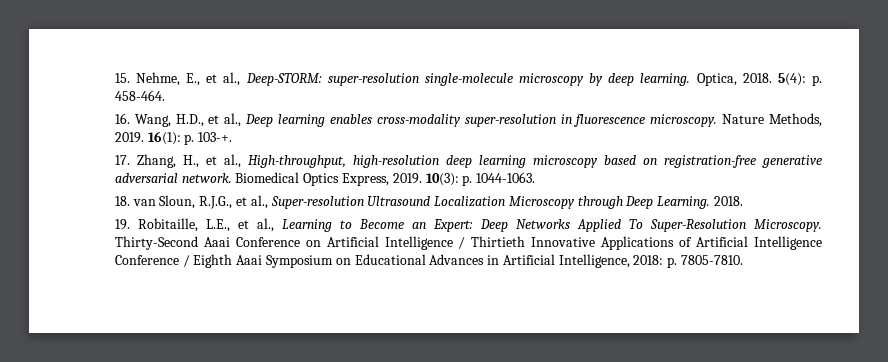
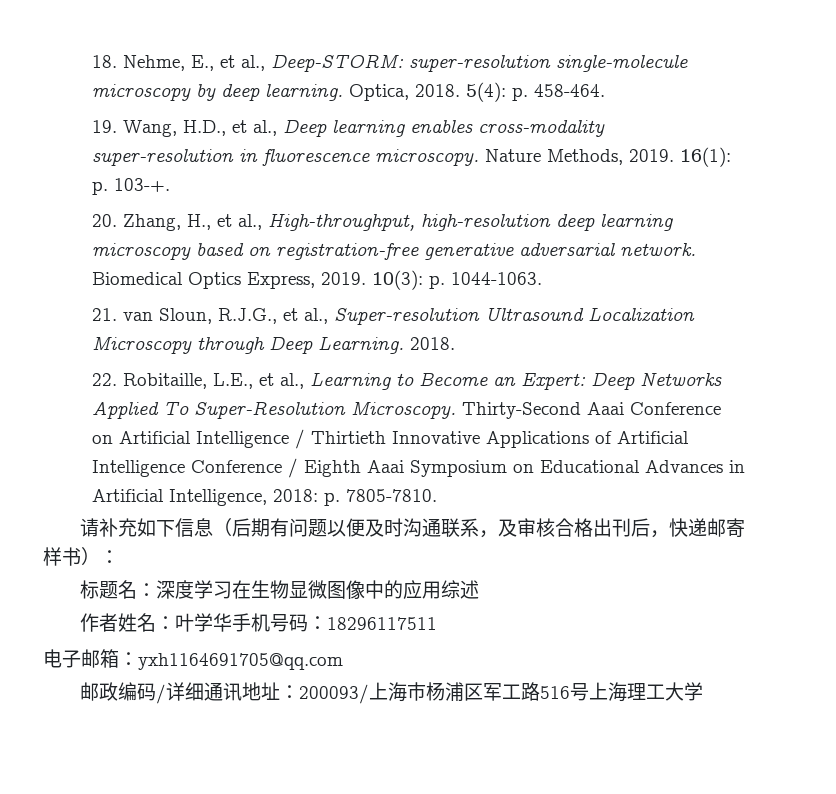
[114,73,130,83] 15. -> [91,55,117,68] 18.
[114,113,130,124] 16. -> [91,120,117,133] 19.
[114,155,130,165] 17. -> [91,214,117,227] 20.
[114,196,130,206] 18. -> [91,308,117,321] 21.
[114,219,130,230] 19. -> [91,373,117,386] 22.
(743, 260) none -> [80,518,746,538] [43,547,119,566] [80,580,480,599] [80,613,438,632] [43,649,343,670] [80,682,704,704] // 请补充如下信息（后期有问题以便及时沟通联系，及审核合格出刊后，快递邮寄样书）： // 标题名：深度学习在生物显微图像中的应用综述 // 作者姓名：叶学华手机号码：18296117511 // 电子邮箱：yxh1164691705@qq.com // 邮政编码/详细通讯地址：200093/上海市杨浦区军工路516号上海理工大学

